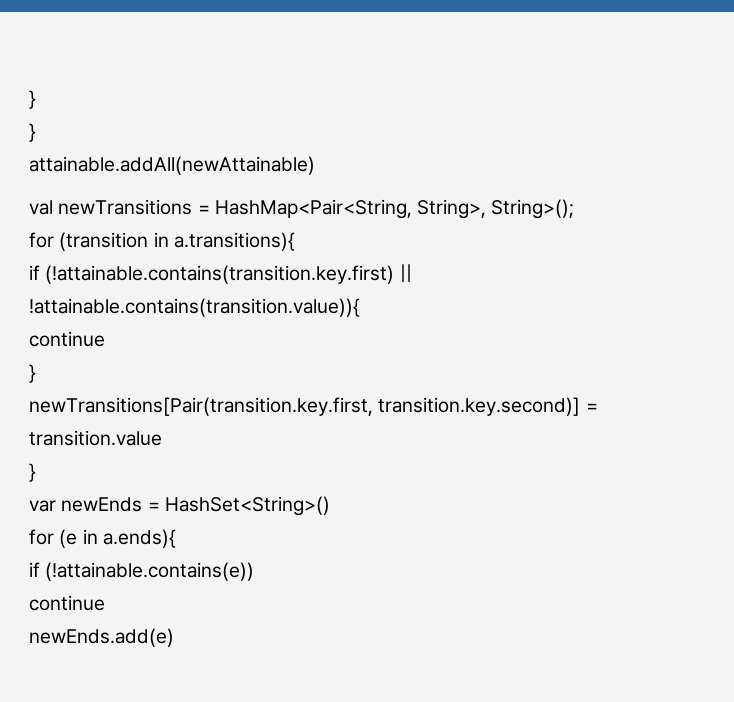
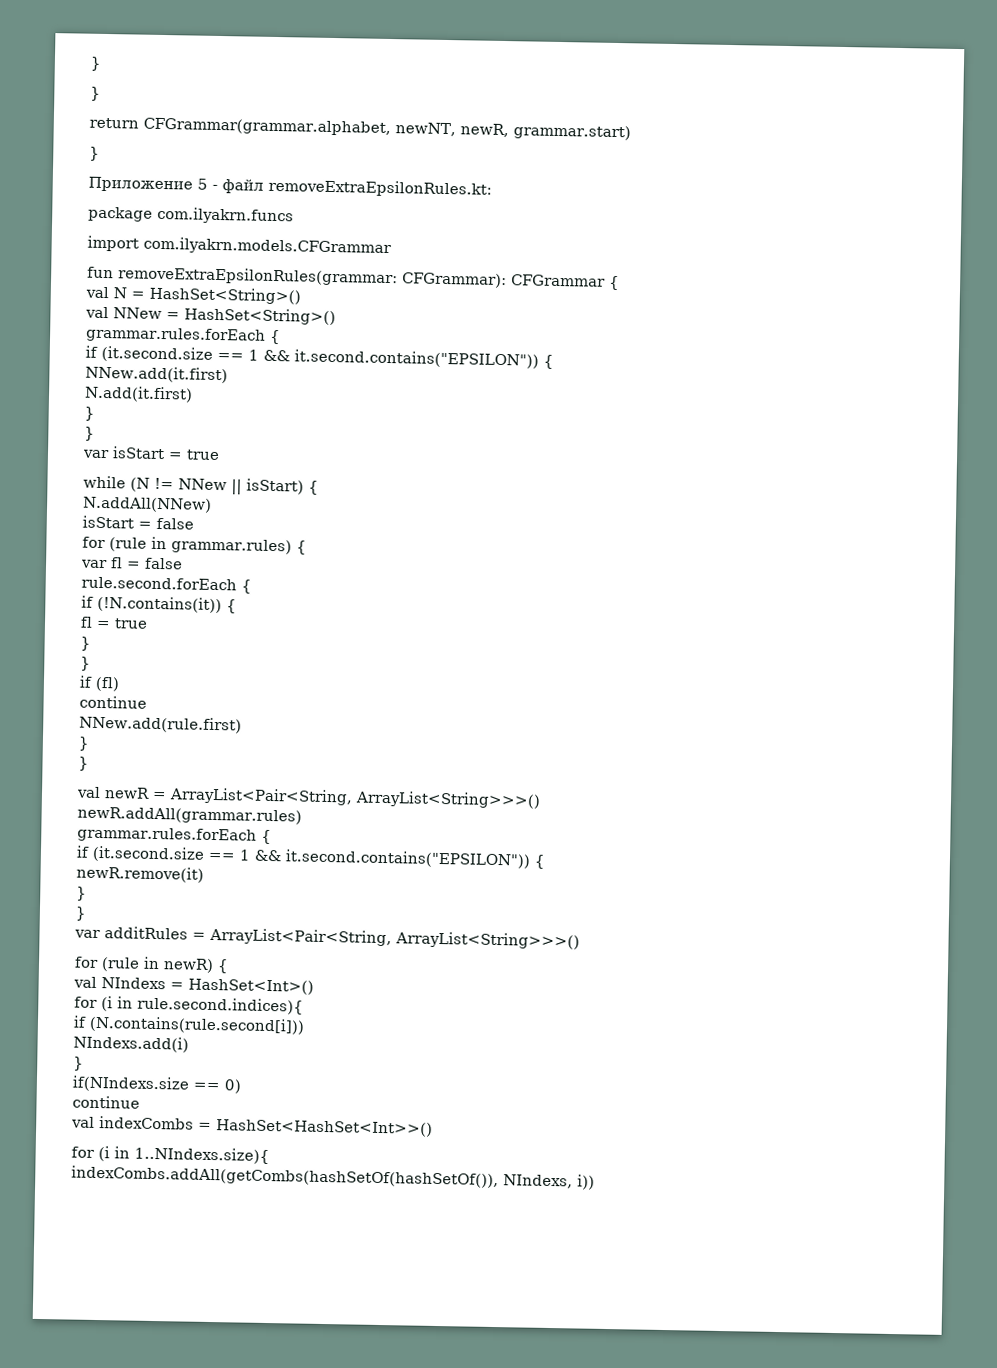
[29,90,36,109] [29,123,36,142] [29,156,315,175] [29,199,575,219] [29,232,295,251] [29,264,412,284] [29,298,360,317] [29,331,105,347] [29,364,36,383] [29,397,598,416] [29,430,162,446] [29,463,36,482] [29,496,330,516] [29,529,176,548] [29,562,255,581] [29,595,105,611] [29,628,174,647] } // } // attainable.addAll(newAttainable) // val newTransitions = HashMap<Pair<String, String>, String>(); // for (transition in a.transitions){ // if (!attainable.contains(transition.key.first) || !attainable.contains(transition.value)){ // continue // } // newTransitions[Pair(transition.key.first, transition.key.second)] = transition.value // } // var newEnds = HashSet<String>() // for (e in a.ends){ // if (!attainable.contains(e)) // continue // newEnds.add(e) -> [90,56,101,71] [90,86,101,101] [89,117,631,141] [89,146,100,161] [88,176,492,198] [88,206,294,225] [87,235,392,257] [87,266,620,291] [85,286,301,305] [85,306,336,326] [85,326,281,345] [85,345,554,369] [85,365,228,384] [84,385,193,403] [84,406,95,421] [84,426,95,441] [82,446,220,461] [83,475,319,495] [82,496,212,513] [82,515,194,530] [82,536,307,555] [80,557,183,570] [81,576,252,594] [81,595,237,614] [80,616,148,629] [80,636,91,651] [80,656,91,671] [79,675,120,692] [79,695,147,709] [79,715,242,734] [78,736,90,751] [78,756,89,771] [76,786,541,809] [77,806,302,825] [77,826,272,845] [76,845,545,869] [76,865,204,883] [76,886,87,901] [75,906,87,921] [74,926,580,950] [74,956,229,974] [73,976,314,995] [74,996,304,1015] [73,1015,305,1035] [73,1035,189,1053] [73,1056,84,1071] [72,1075,241,1094] [72,1095,140,1109] [71,1116,433,1137] [71,1146,270,1165] [71,1165,595,1190] } // } // return CFGrammar(grammar.alphabet, newNT, newR, grammar.start) // } // Приложение 5 - файл removeExtraEpsilonRules.kt: // package com.ilyakrn.funcs // import com.ilyakrn.models.CFGrammar // fun removeExtraEpsilonRules(grammar: CFGrammar): CFGrammar { // val N = HashSet<String>() // val NNew = HashSet<String>() // grammar.rules.forEach { // if (it.second.size == 1 && it.second.contains("EPSILON")) { // NNew.add(it.first) // N.add(it.first) // } // } // var isStart = true // while (N != NNew || isStart) { // N.addAll(NNew) // isStart = false // for (rule in grammar.rules) { // var fl = false // rule.second.forEach { // if (!N.contains(it)) { // fl = true // } // } // if (fl) // continue // NNew.add(rule.first) // } // } // val newR = ArrayList<Pair<String, ArrayList<String>>>() // newR.addAll(grammar.rules) // grammar.rules.forEach { // if (it.second.size == 1 && it.second.contains("EPSILON")) { // newR.remove(it) // } // } // var additRules = ArrayList<Pair<String, ArrayList<String>>>() // for (rule in newR) { // val NIndexs = HashSet<Int>() // for (i in rule.second.indices){ // if (N.contains(rule.second[i])) // NIndexs.add(i) // } // if(NIndexs.size == 0) // continue // val indexCombs = HashSet<HashSet<Int>>() // for (i in 1..NIndexs.size){ // indexCombs.addAll(getCombs(hashSetOf(hashSetOf()), NIndexs, i))

